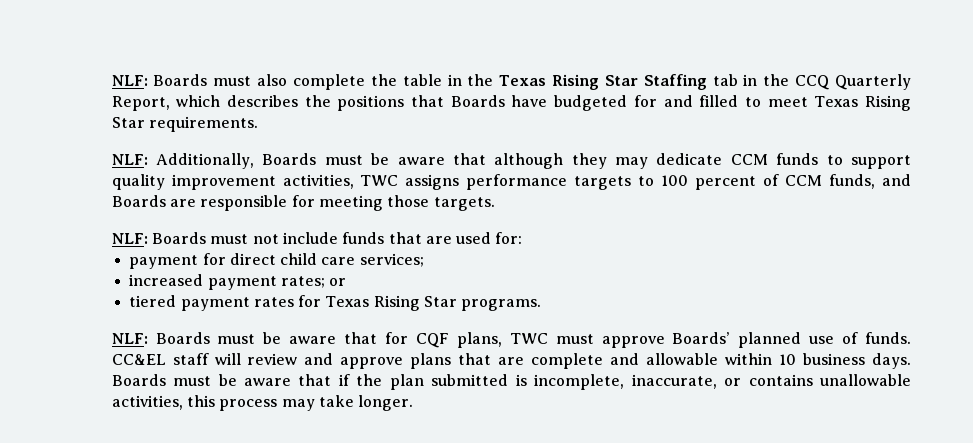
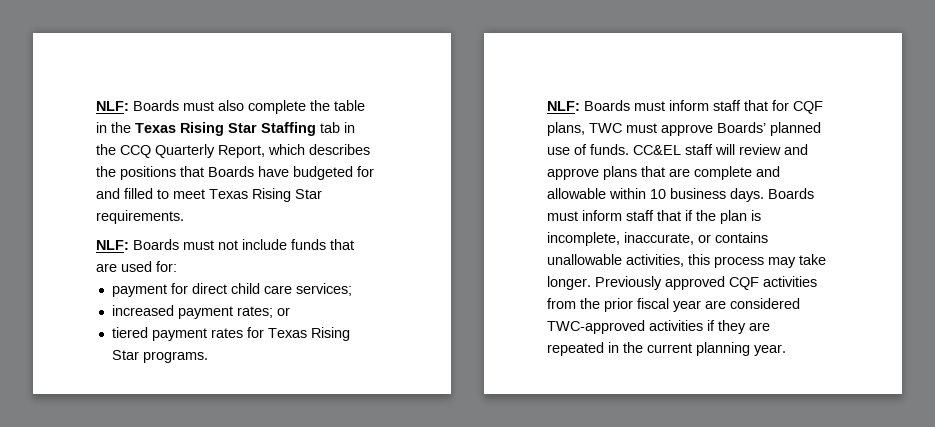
[111,153,911,169] [111,174,911,190] [111,195,495,211] // NLF: Additionally, Boards must be aware that although they may dedicate CCM funds to support quality improvement activities, TWC assigns performance targets to 100 percent of CCM funds, and Boards are responsible for meeting those targets. -> (184, 217) none
[263,332,337,344] be aware -> [668,100,741,111] inform staff
[218,374,291,386] be aware -> [581,210,654,221] inform staff
[431,374,509,386] submitted -> (747, 217) none
(414, 403) none -> [594,276,817,290] [546,298,800,312] [546,320,770,334] [546,342,786,356] Previously approved CQF activities from the prior fiscal year are considered TWC-approved activities if they are repeated in the current planning year.

